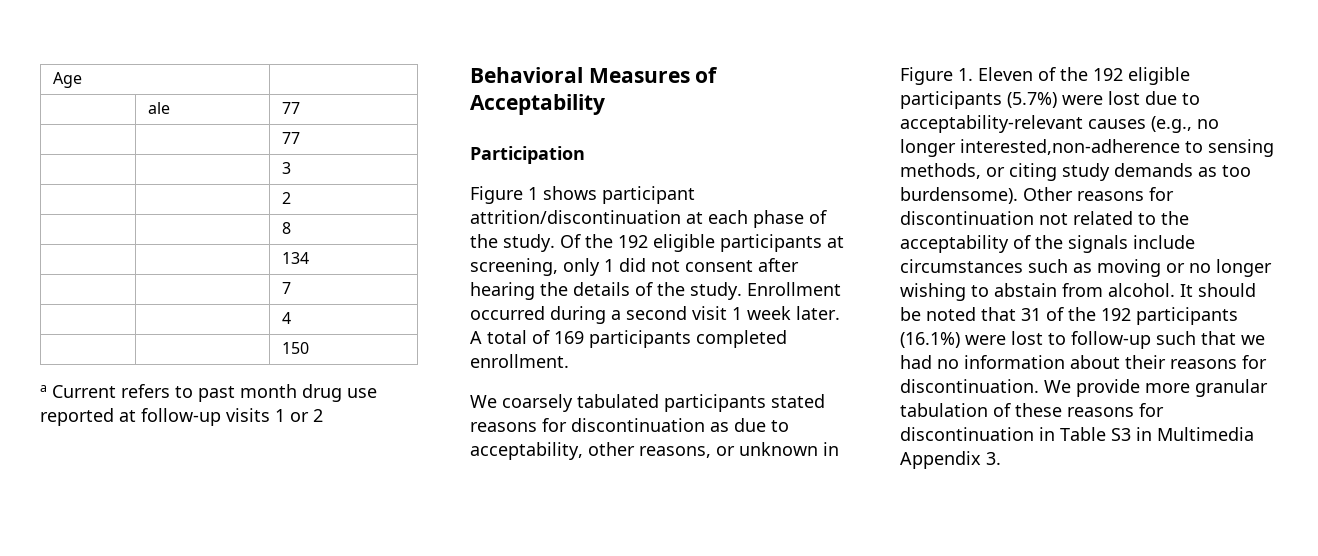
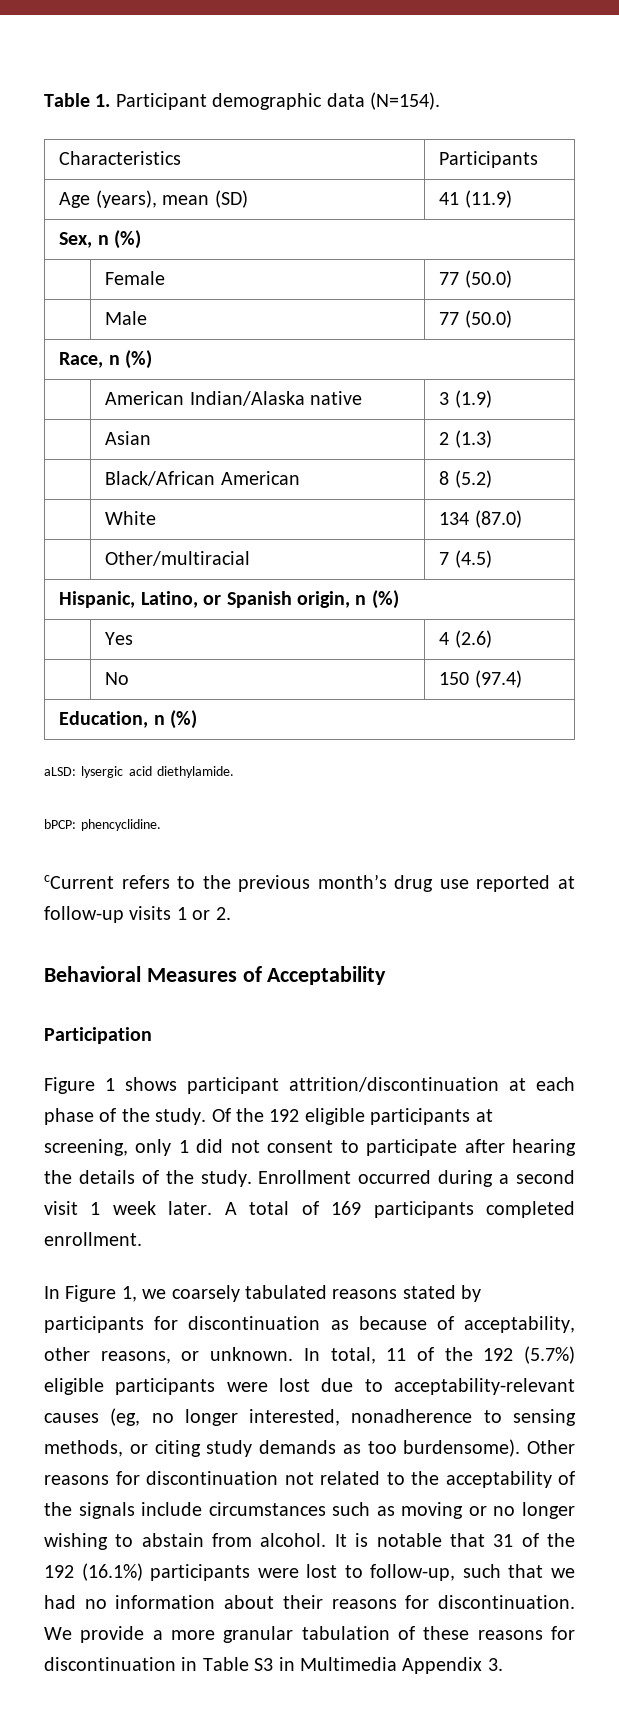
[52,72,82,88] [147,102,170,114] [281,102,300,114] [281,132,300,144] Age | // | ale | 77 // | | 77 // | -> [44,92,440,110] [59,151,182,165] [439,151,539,168] [59,190,248,208] [439,190,512,208] [59,230,142,249] [105,271,166,285] [439,270,512,288] [105,311,148,325] [439,310,512,328] [59,350,153,369] [105,391,363,406] Table 1. Participant demographic data (N=154). // Characteristics | Participants // Age (years), mean (SD) | 41 (11.9) // Sex, n (%) // | Female | 77 (50.0) // | Male | 77 (50.0) // Race, n (%) // | American Indian/Alaska native
[281,192,291,204] // | | 2 // | -> [454,390,492,408] [105,431,152,445] [439,430,492,448] [105,471,300,486] (1.9) // | Asian | 2 (1.3) // | Black/African American
(291, 228) // | -> [454,470,492,488] [105,511,157,525] (5.2) // | White
(309, 258) // | -> [474,510,522,528] [105,551,251,566] (87.0) // | Other/multiracial
(291, 288) // | -> [454,550,492,568] [59,590,399,609] [105,632,134,645] (4.5) // Hispanic, Latino, or Spanish origin, n (%) // | Yes
(291, 318) // | -> [454,630,492,648] [105,672,130,685] (2.6) // | No
[40,384,297,402] // a Current refers to past month -> [474,670,522,688] [59,710,198,729] [44,766,235,778] [44,819,162,831] [44,874,387,892] (97.4) // Education, n (%) // aLSD: lysergic acid diethylamide. // bPCP: phencyclidine. // cCurrent refers to the previous month’s
[313,409,323,422] 2 -> [215,907,231,920] 2.
(753, 266) none -> [340,1139,458,1156] to participate
[470,394,825,412] [470,422,537,432] We coarsely tabulated participants stated reasons -> [44,1285,482,1302] [44,1316,144,1333] In Figure 1, we coarsely tabulated reasons stated by participants
[734,418,789,432] due to -> [358,1316,454,1330] because of
[739,442,839,456] [900,67,1190,85] [900,91,1057,109] unknown in Figure 1. Eleven of the 192 eligible participants (5.7%) -> [210,1346,575,1364] [44,1378,216,1395] unknown. In total, 11 of the 192 (5.7%) eligible participants
[1151,116,1219,133] [900,139,1180,157] (e.g., no longer interested,non-adherence -> [110,1408,473,1426] (eg, no longer interested, nonadherence
[1198,283,1256,297] [900,307,976,321] should be noted -> [355,1533,442,1547] is notable
[1136,307,1238,325] [900,332,960,348] participants (16.1%) -> [81,1563,251,1581] (16.1%) participants
[1071,331,1151,349] follow-up -> [370,1564,456,1581] follow-up,
(1140, 388) none -> [152,1630,163,1640] a

